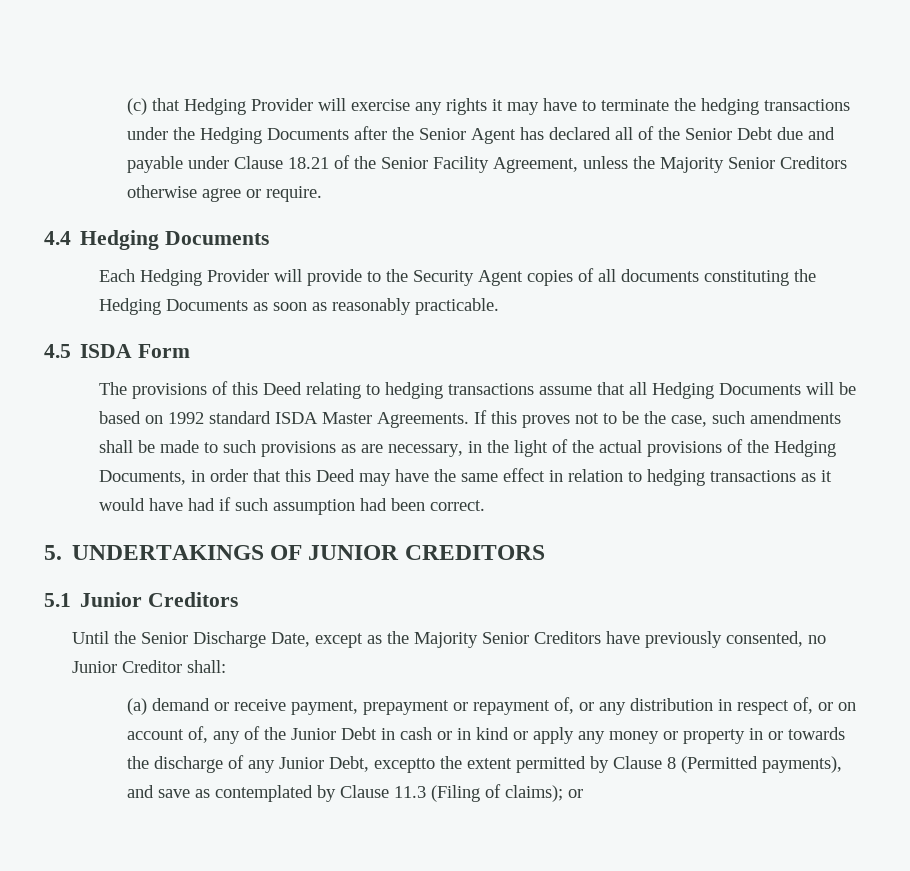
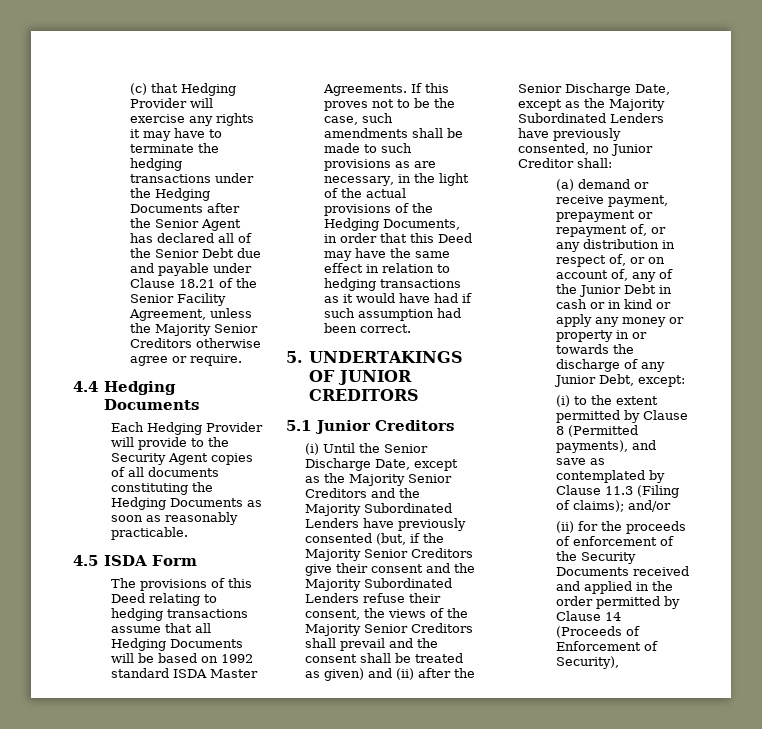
(239, 599) none -> [305,443,320,455] (i)
(601, 637) none -> [371,488,421,498] [305,503,453,516] [305,518,467,531] [305,533,445,545] [305,548,474,561] [305,563,476,576] [305,578,453,591] [305,593,442,603] [305,608,469,620] [305,623,474,636] [305,638,439,651] [305,653,464,663] [305,668,476,681] [518,83,671,96] [518,98,666,111] [518,113,665,123] and the Majority Subordinated Lenders have previously consented (but, if the Majority Senior Creditors give their consent and the Majority Subordinated Lenders refuse their consent, the views of the Majority Senior Creditors shall prevail and the consent shall be treated as given) and (ii) after the Senior Discharge Date, except as the Majority Subordinated Lenders
[373,758,435,773] exceptto -> [638,375,685,387] [556,395,587,407] except: // (i) to
[567,789,583,798] or -> [628,500,671,512] [556,521,686,534] [556,536,674,546] [556,551,636,564] [556,566,689,576] [556,581,673,594] [556,596,680,609] [556,611,621,621] [556,626,640,638] [556,641,658,651] [556,656,619,669] and/or // (ii) for the proceeds of enforcement of the Security Documents received and applied in the order permitted by Clause 14 (Proceeds of Enforcement of Security),

